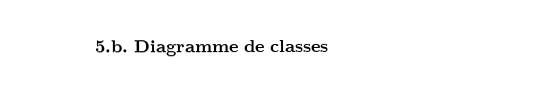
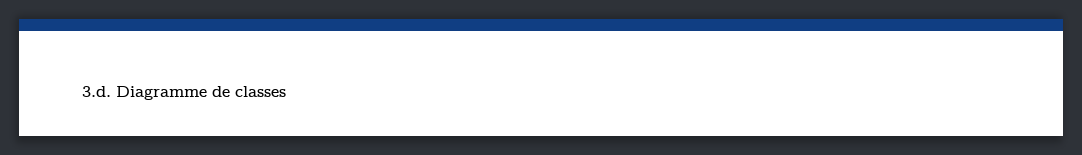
[94,40,129,53] 5.b. -> [82,86,111,97] 3.d.

